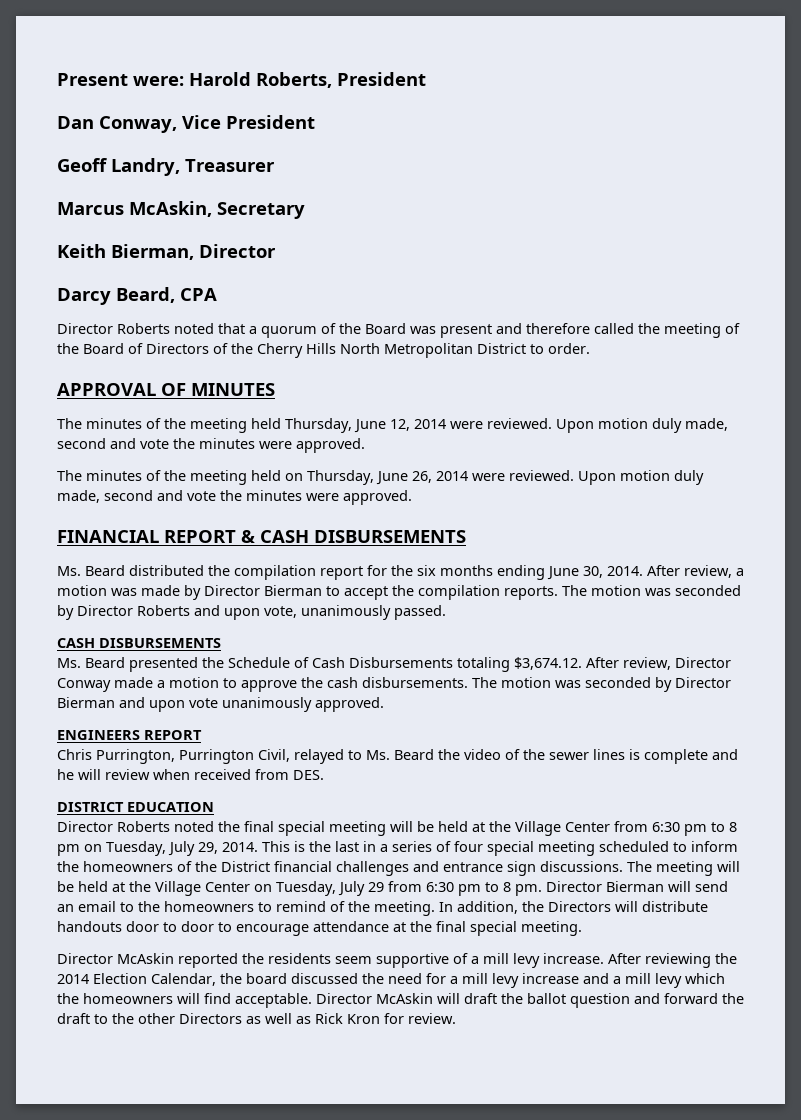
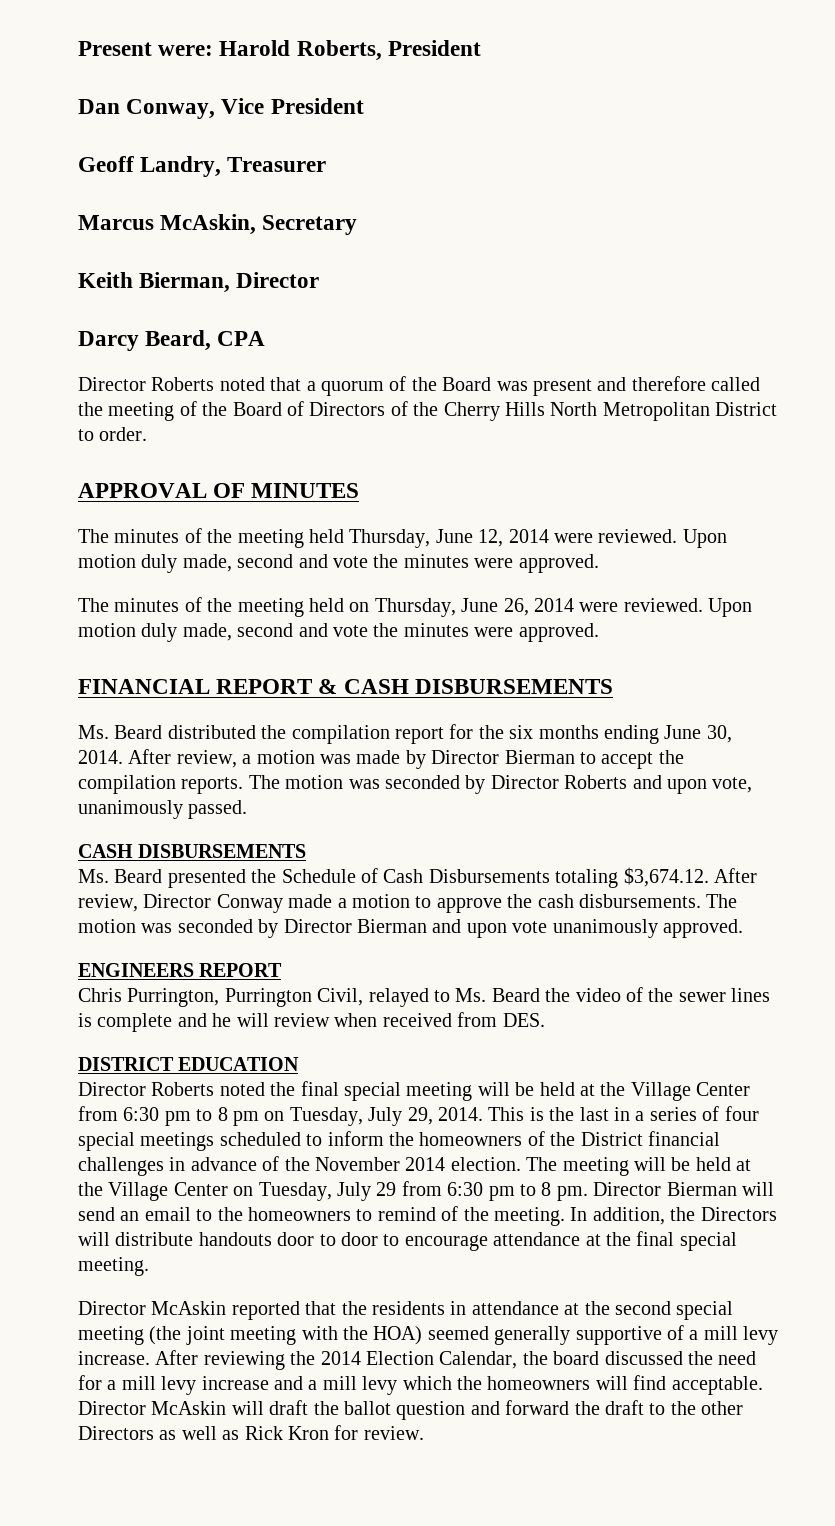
[538,841,595,856] meeting -> [140,1132,215,1151] meetings
[413,861,623,876] and entrance sign discussions. -> [169,1156,521,1171] in advance of the November 2014 election.
(238, 960) none -> [305,1301,337,1315] that
[335,956,372,964] seem -> [450,1301,734,1320] [78,1326,571,1345] in attendance at the second special meeting (the joint meeting with the HOA) seemed generally

